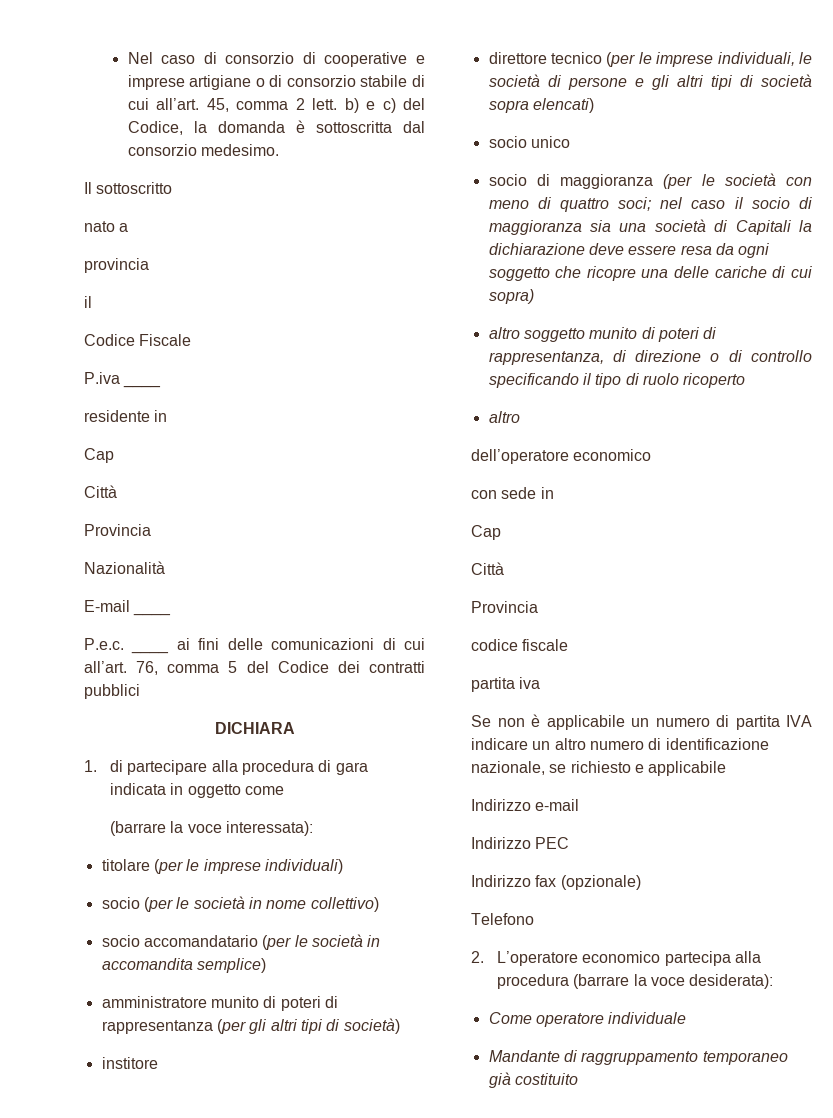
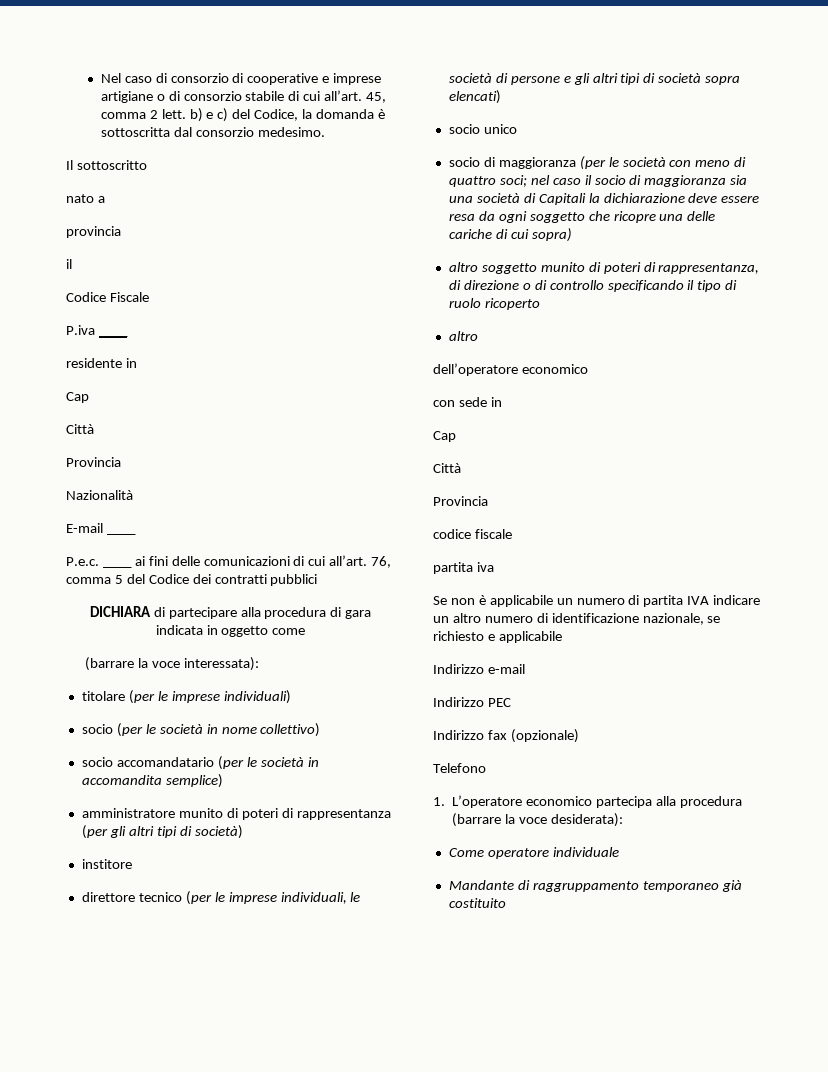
[84,760,97,772] // 1. -> (151, 611) none
[471,951,484,963] 2. -> [433,797,445,806] 1.

